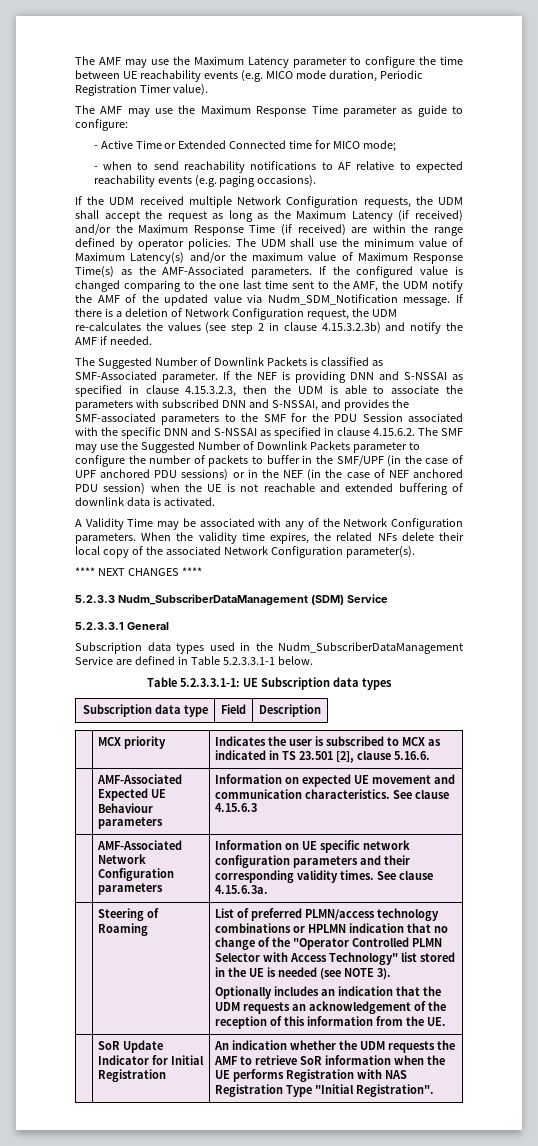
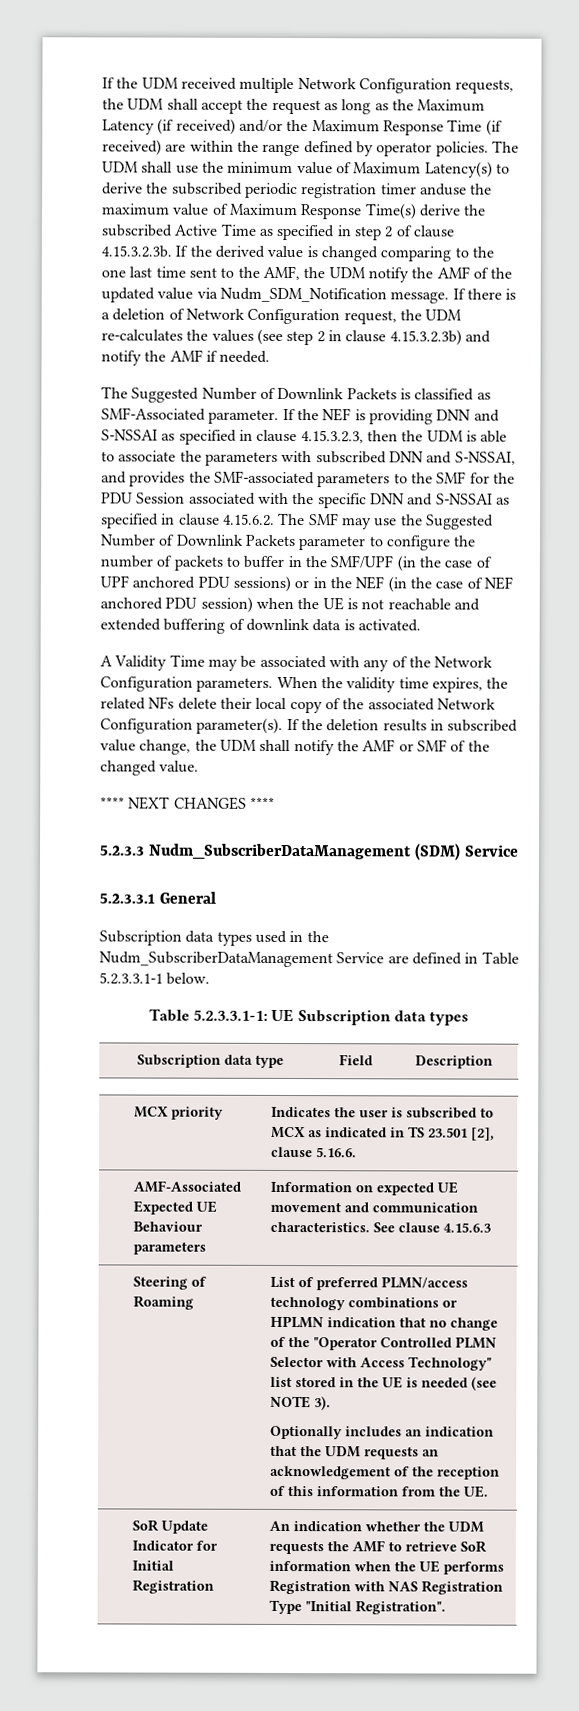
[75,56,463,68] [75,70,423,82] [75,84,208,96] [75,105,464,117] [75,119,128,131] [93,140,397,152] [93,161,463,173] [93,175,317,187] The AMF may use the Maximum Latency parameter to configure the time between UE reachability events (e.g. MICO mode duration, Periodic Registration Timer value). // The AMF may use the Maximum Response Time parameter as guide to configure: // - Active Time or Extended Connected time for MICO mode; // - when to send reachability notifications to AF relative to expected reachability events (e.g. paging occasions). // -> (102, 83) none
[189,252,226,263] and/or -> [495,163,510,174] [102,182,467,199] to derive the subscribed periodic registration timer anduse
[120,266,414,278] as the AMF-Associated parameters. If the configured -> [419,204,487,217] [101,223,454,241] [101,245,265,258] derive the subscribed Active Time as specified in step 2 of clause 4.15.3.2.3b. If the derived
(415, 552) none -> [286,718,519,732] [100,739,490,756] [100,760,200,776] If the deletion results in subscribed value change, the UDM shall notify the AMF or SMF of the changed value.
[96,840,182,850] [97,854,146,864] [97,868,174,881] [97,883,163,895] [214,840,410,853] [214,855,410,868] [214,870,433,883] [214,885,268,894] // | AMF-Associated Network Configuration parameters | Information on UE specific network configuration parameters and their corresponding validity times. See clause 4.15.6.3a. -> (492, 1227) none

